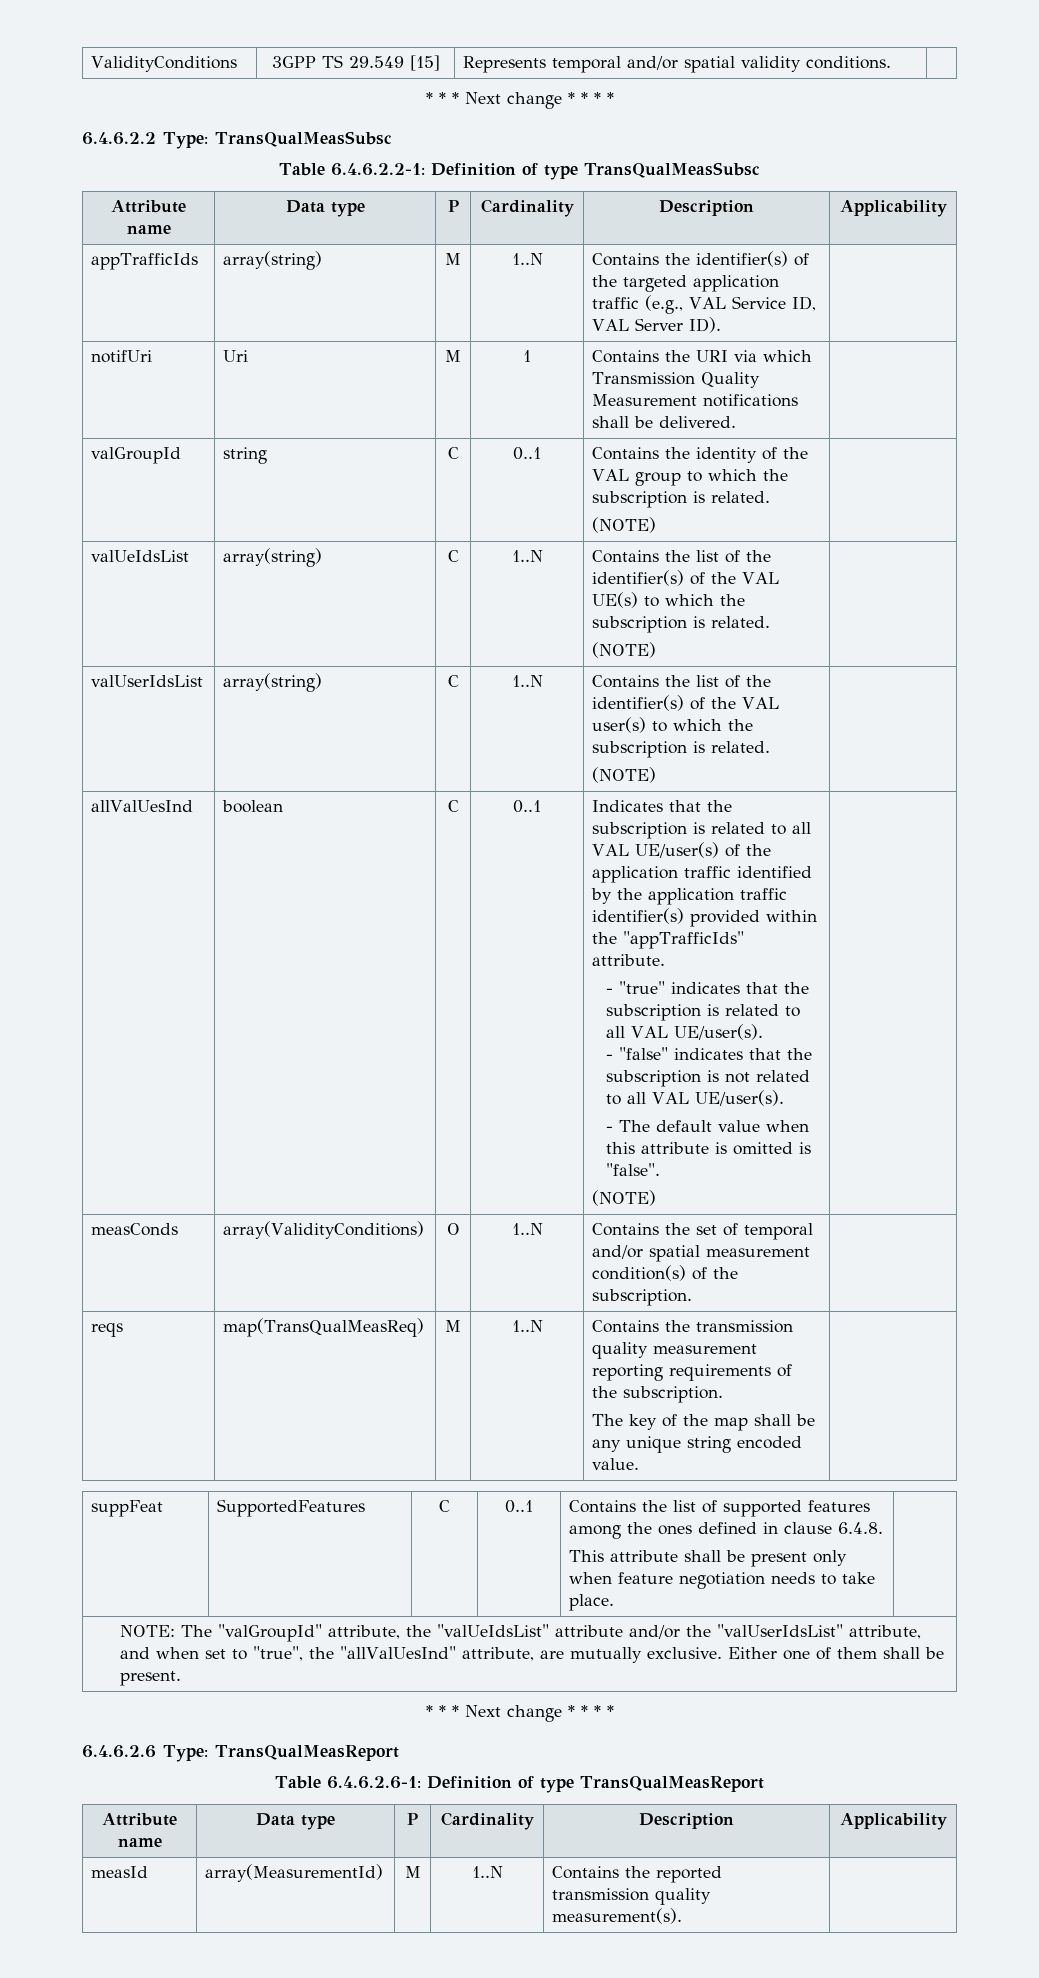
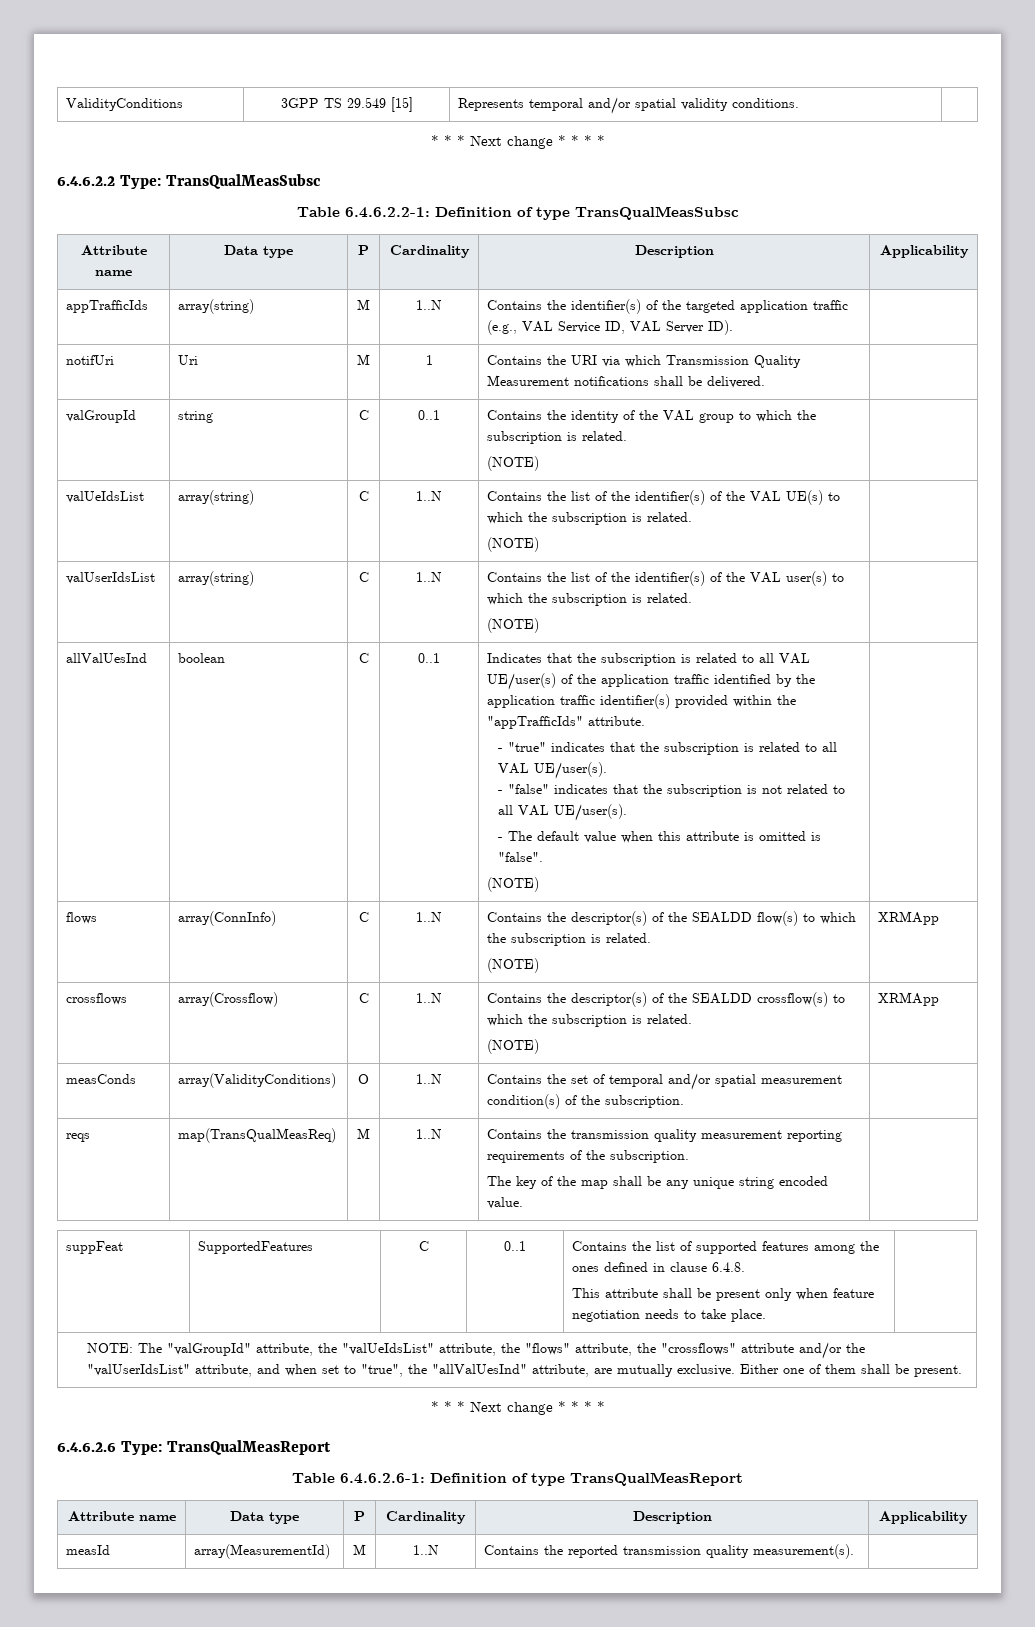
(657, 1198) none -> [66,912,98,924] [178,911,277,926] [358,912,369,922] [416,912,442,922] [487,911,857,926] [487,933,652,946] [487,958,540,973] [878,911,940,925] [66,993,128,1005] [178,992,279,1007] [358,993,369,1003] [416,993,442,1003] [487,992,846,1007] [487,1014,693,1027] [487,1039,540,1054] [878,992,940,1006] // flows | array(ConnInfo) | C | 1..N | Contains the descriptor(s) of the SEALDD flow(s) to which the subscription is related. // (NOTE) | XRMApp // crossflows | array(Crossflow) | C | 1..N | Contains the descriptor(s) of the SEALDD crossflow(s) to which the subscription is related. // (NOTE) | XRMApp
(549, 1630) none -> [438,1343,736,1356] attribute, the "flows" attribute, the "crossflows"

